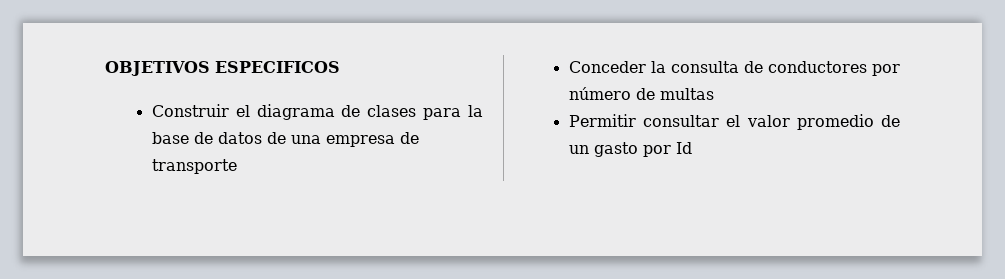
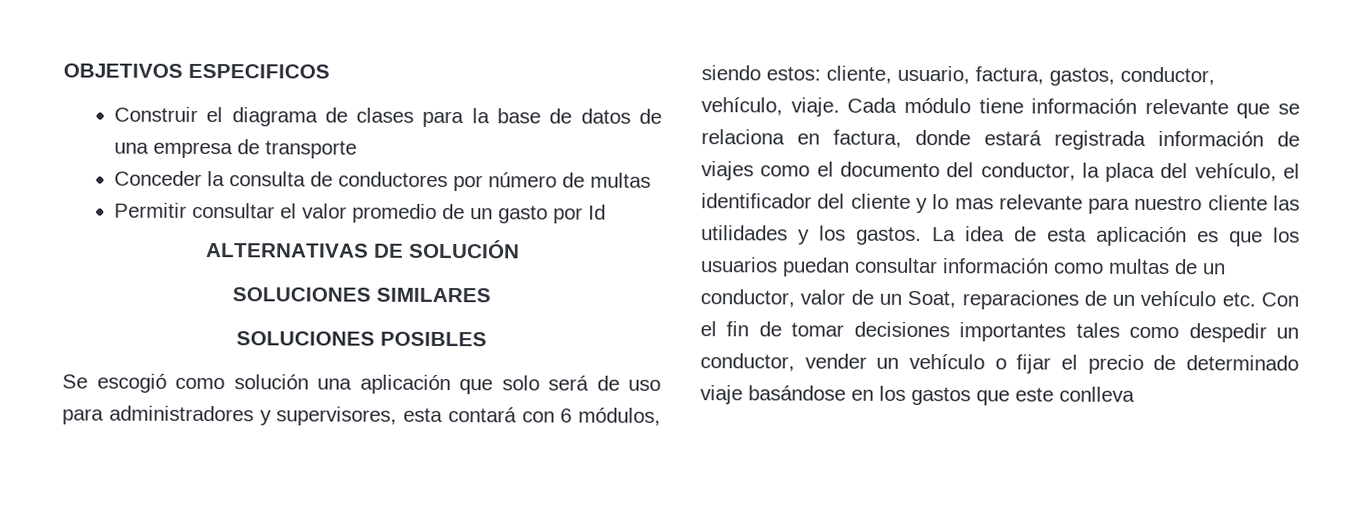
(692, 148) none -> [205,239,520,259] [232,287,491,303] [236,331,487,347] [62,373,661,395] [62,405,661,426] [701,65,1215,86] [701,97,1300,119] [701,129,1300,150] [701,161,1300,182] [701,193,1300,214] [701,225,1300,247] [700,257,1226,277] [700,289,1299,310] [700,321,1299,343] [700,353,1299,374] [700,385,1135,406] // ALTERNATIVAS DE SOLUCIÓN // SOLUCIONES SIMILARES // SOLUCIONES POSIBLES // Se escogió como solución una aplicación que solo será de uso para administradores y supervisores, esta contará con 6 módulos, siendo estos: cliente, usuario, factura, gastos, conductor, vehículo, viaje. Cada módulo tiene información relevante que se relaciona en factura, donde estará registrada información de viajes como el documento del conductor, la placa del vehículo, el identificador del cliente y lo mas relevante para nuestro cliente las utilidades y los gastos. La idea de esta aplicación es que los usuarios puedan consultar información como multas de un conductor, valor de un Soat, reparaciones de un vehículo etc. Con el fin de tomar decisiones importantes tales como despedir un conductor, vender un vehículo o fijar el precio de determinado viaje basándose en los gastos que este conlleva

